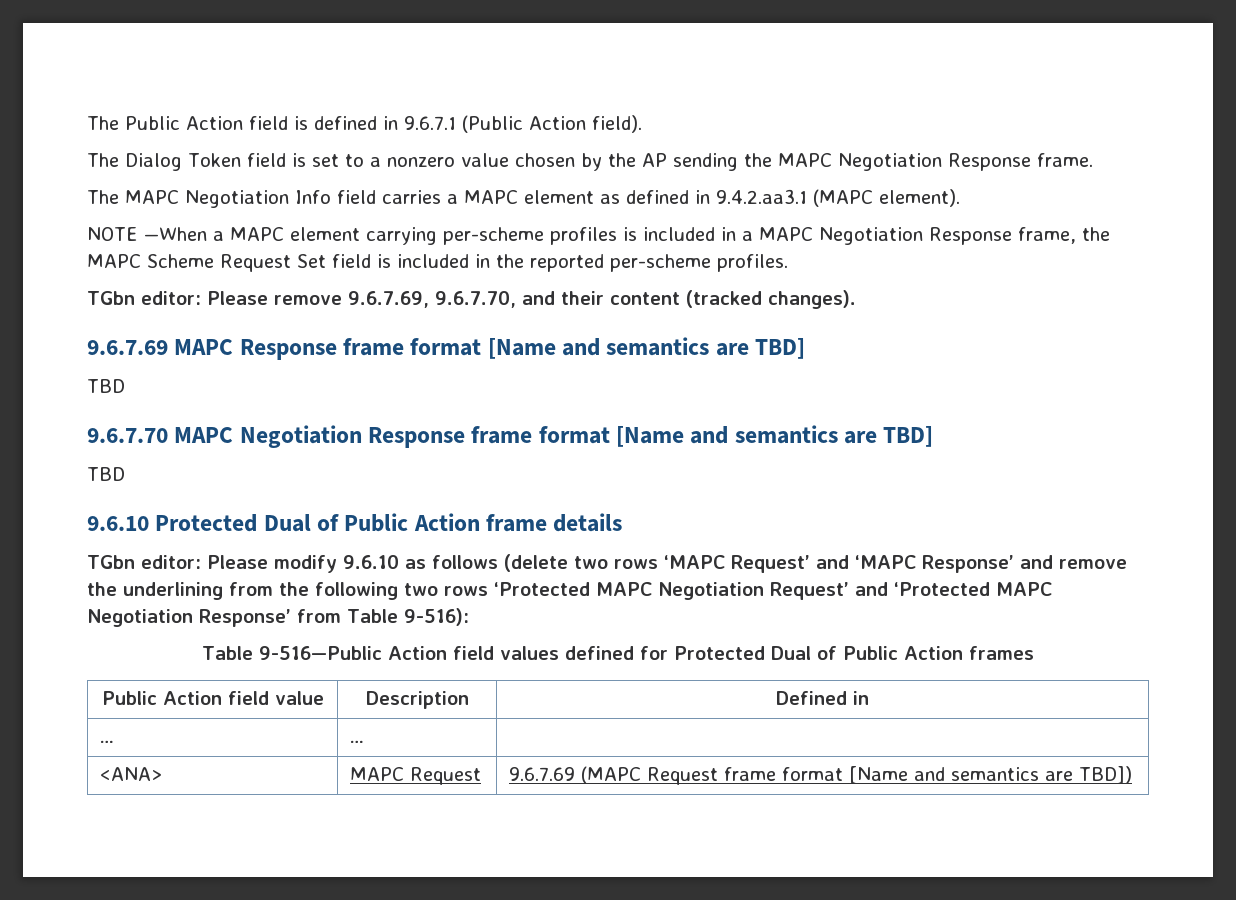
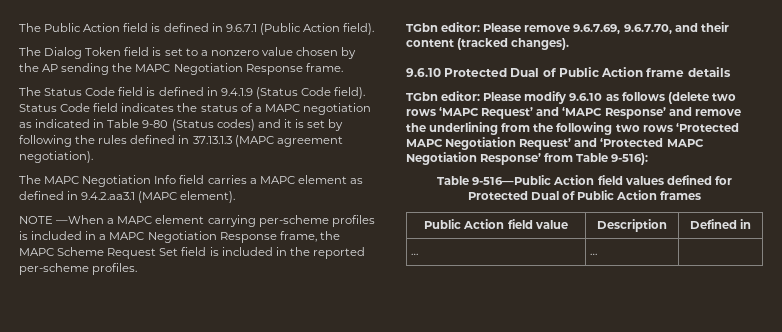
(1093, 160) none -> [19,87,366,99] [19,103,371,115] [19,119,344,131] [19,135,343,147] [19,151,93,163] // The Status Code field is defined in 9.4.1.9 (Status Code field). Status Code field indicates the status of a MAPC negotiation as indicated in Table 9-80 (Status codes) and it is set by following the rules defined in 37.13.1.3 (MAPC agreement negotiation).
[87,337,806,360] [87,379,125,393] [87,425,934,448] [87,467,125,481] // 9.6.7.69 MAPC Response frame format [Name and semantics are TBD] // TBD // 9.6.7.70 MAPC Negotiation Response frame format [Name and semantics are TBD] // TBD -> (570, 44) none
[100,767,163,781] [350,767,482,785] [509,766,1133,785] // <ANA> | MAPC Request | 9.6.7.69 (MAPC Request frame format [Name and semantics are TBD]) -> (598, 254) none

